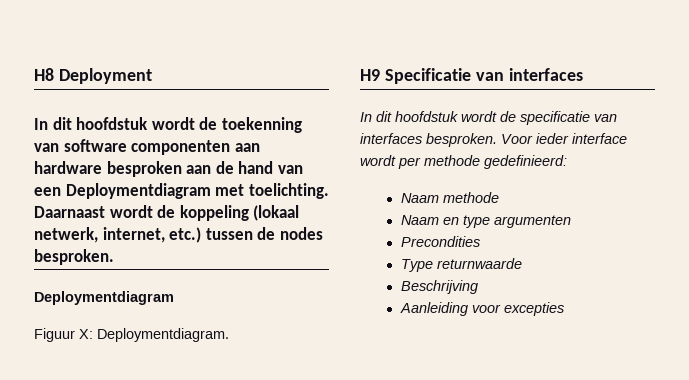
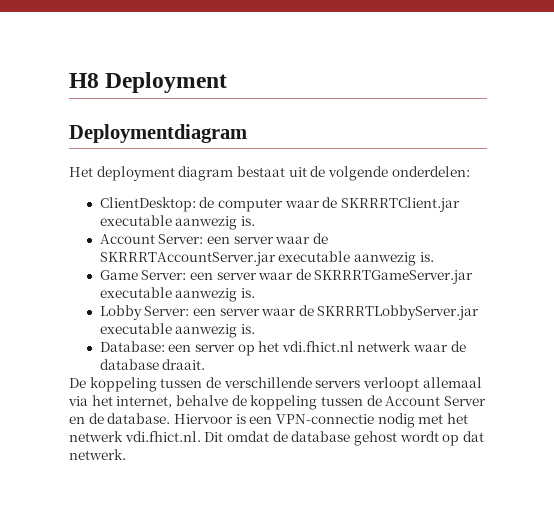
[34,117,302,133] [34,139,260,155] [34,161,303,177] [34,183,329,199] [34,205,300,221] [34,227,323,243] [34,249,114,265] [34,291,174,305] [34,328,229,342] [360,68,583,84] [360,111,617,125] [360,133,627,147] [360,155,567,169] [400,192,499,203] [400,215,571,228] [400,236,480,247] [400,258,522,272] [400,280,478,294] [399,302,564,316] In dit hoofdstuk wordt de toekenning van software componenten aan hardware besproken aan de hand van een Deploymentdiagram met toelichting. Daarnaast wordt de koppeling (lokaal netwerk, internet, etc.) tussen de nodes besproken. // Deploymentdiagram // Figuur X: Deploymentdiagram. // H9 Specificatie van interfaces // In dit hoofdstuk wordt de specificatie van interfaces besproken. Voor ieder interface wordt per methode gedefinieerd: // Naam methode // Naam en type argumenten // Precondities // Type returnwaarde // Beschrijving // Aanleiding voor excepties -> [69,124,247,143] [69,166,470,181] [99,197,460,212] [99,215,255,230] [99,233,328,244] [99,251,434,266] [99,269,474,284] [99,287,255,302] [99,305,480,320] [99,323,255,338] [99,341,466,356] [99,359,206,370] [69,377,482,392] [68,395,486,410] [69,413,468,428] [69,431,484,446] [69,449,126,460] Deploymentdiagram // Het deployment diagram bestaat uit de volgende onderdelen: // ClientDesktop: de computer waar de SKRRRTClient.jar executable aanwezig is. // Account Server: een server waar de SKRRRTAccountServer.jar executable aanwezig is. // Game Server: een server waar de SKRRRTGameServer.jar executable aanwezig is. // Lobby Server: een server waar de SKRRRTLobbyServer.jar executable aanwezig is. // Database: een server op het vdi.fhict.nl netwerk waar de database draait. // De koppeling tussen de verschillende servers verloopt allemaal via het internet, behalve de koppeling tussen de Account Server en de database. Hiervoor is een VPN-connectie nodig met het netwerk vdi.fhict.nl. Dit omdat de database gehost wordt op dat netwerk.

